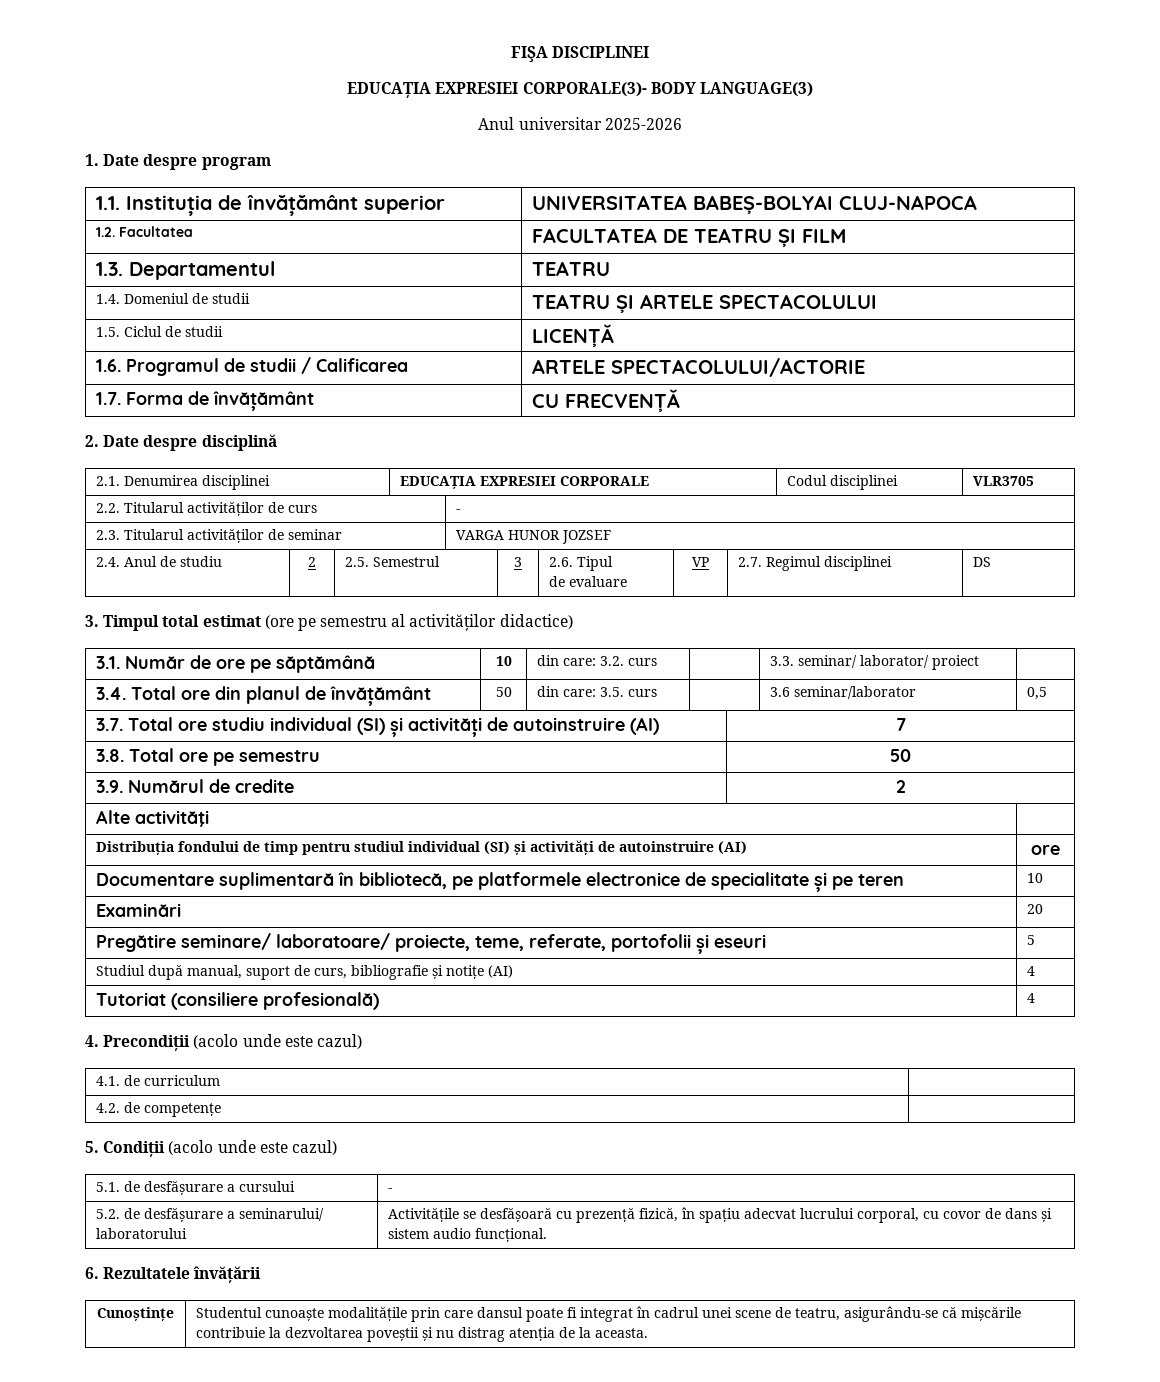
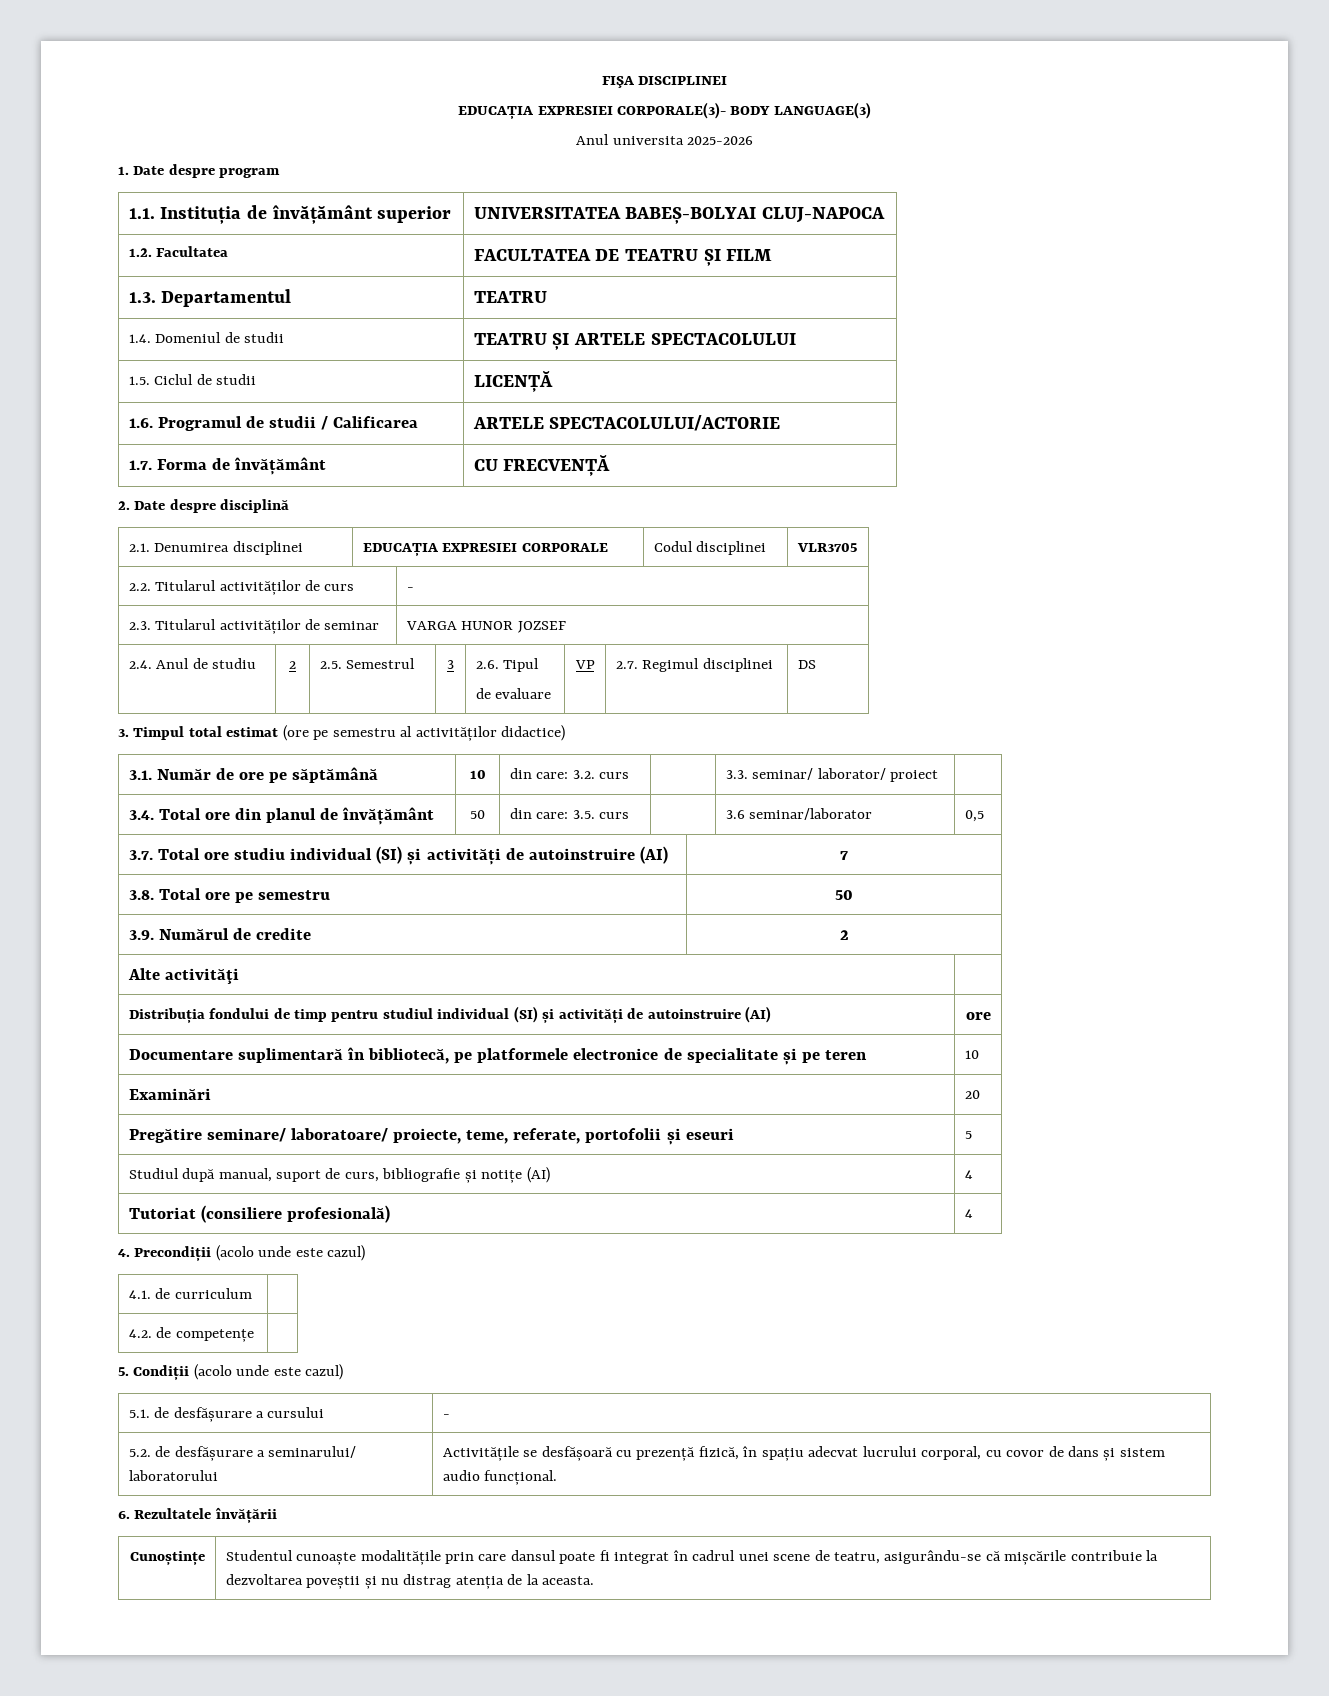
[518,117,602,130] universitar -> [612,136,684,145] universita

